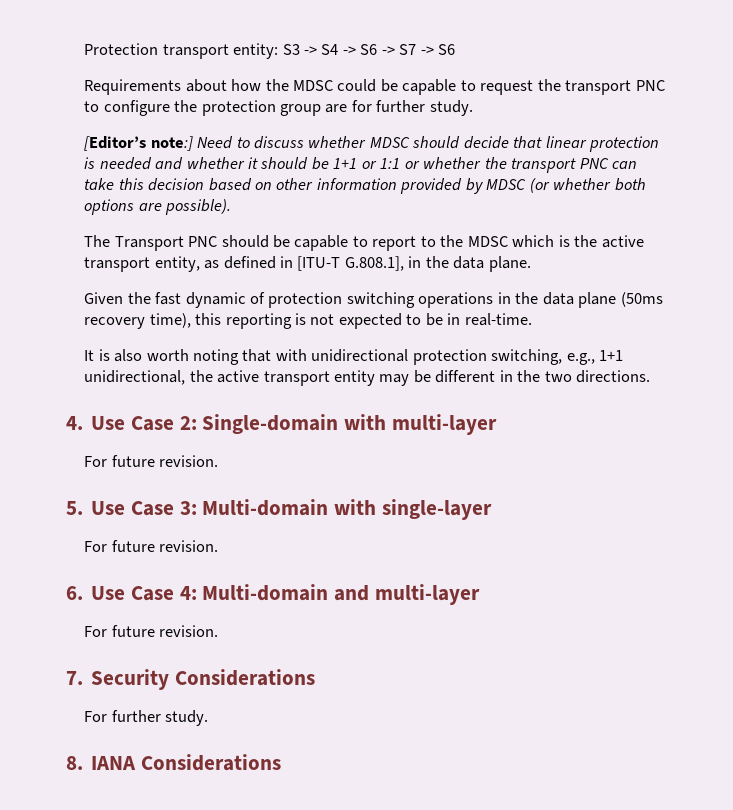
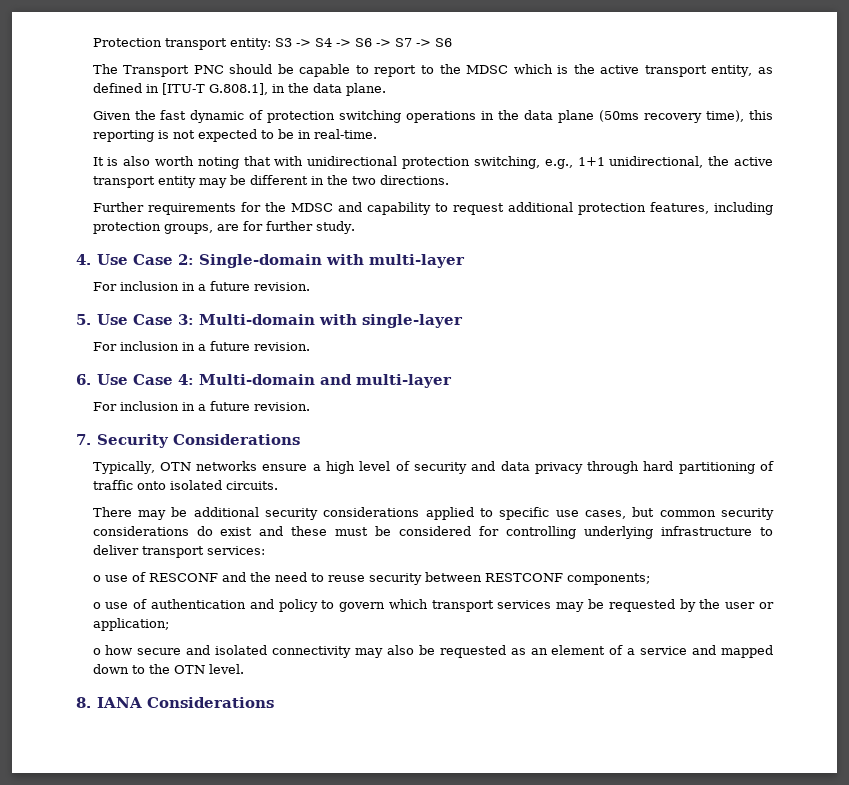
[84,79,665,95] [84,100,473,116] [84,136,660,152] [84,157,638,173] [84,178,646,194] [84,199,232,215] // Requirements about how the MDSC could be capable to request the transport PNC to configure the protection group are for further study. // [Editor’s note:] Need to discuss whether MDSC should decide that linear protection is needed and whether it should be 1+1 or 1:1 or whether the transport PNC can take this decision based on other information provided by MDSC (or whether both options are possible). -> (452, 42) none
(651, 376) none -> [92,202,773,215] [92,221,355,234] // Further requirements for the MDSC and capability to request additional protection features, including protection groups, are for further study.
(108, 461) none -> [119,281,206,291] inclusion in a
(108, 546) none -> [119,341,206,351] inclusion in a
(108, 631) none -> [119,401,206,411] inclusion in a
[84,710,209,726] For further study. -> [92,461,775,474] [92,480,278,490] [92,507,774,520] [92,526,774,539] [92,545,265,558] [92,572,650,585] [92,599,774,612] [92,618,169,631] [92,645,773,658] [92,664,244,674] Typically, OTN networks ensure a high level of security and data privacy through hard partitioning of traffic onto isolated circuits. // There may be additional security considerations applied to specific use cases, but common security considerations do exist and these must be considered for controlling underlying infrastructure to deliver transport services: // o use of RESCONF and the need to reuse security between RESTCONF components; // o use of authentication and policy to govern which transport services may be requested by the user or application; // o how secure and isolated connectivity may also be requested as an element of a service and mapped down to the OTN level.

